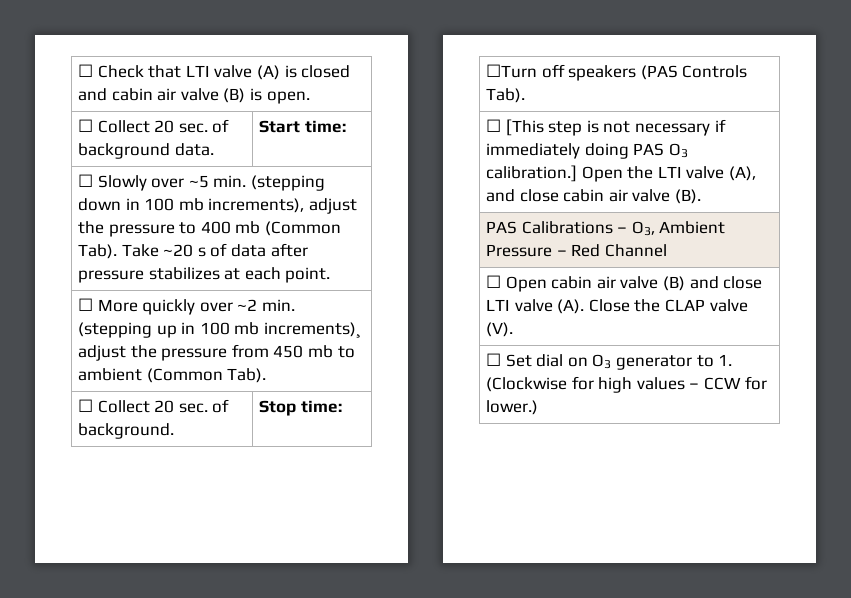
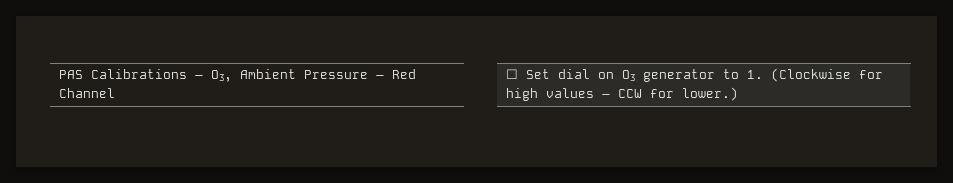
[78,64,351,80] [78,88,310,104] [78,119,230,133] [78,143,214,159] [259,120,346,133] [78,174,325,191] [78,198,357,214] [78,221,341,237] [78,243,308,259] [78,267,331,283] [78,298,295,315] [78,322,360,338] [78,344,355,361] [78,368,267,383] [78,399,230,413] [78,423,175,439] [259,400,342,416] [486,64,748,81] [486,88,526,103] [486,119,726,136] [486,143,688,159] [486,165,756,182] [486,189,701,204] ☐ Check that LTI valve (A) is closed and cabin air valve (B) is open. // ☐ Collect 20 sec. of background data. | Start time: // ☐ Slowly over ~5 min. (stepping down in 100 mb increments), adjust the pressure to 400 mb (Common Tab). Take ~20 s of data after pressure stabilizes at each point. // ☐ More quickly over ~2 min. (stepping up in 100 mb increments)¸ adjust the pressure from 450 mb to ambient (Common Tab). // ☐ Collect 20 sec. of background. | Stop time: // ☐Turn off speakers (PAS Controls Tab). // ☐ [This step is not necessary if immediately doing PAS O3 calibration.] Open the LTI valve (A), and close cabin air valve (B). // -> (59, 74) none
[486,275,763,292] [486,299,748,314] [486,322,514,337] // ☐ Open cabin air valve (B) and close LTI valve (A). Close the CLAP valve (V). -> (116, 93) none

